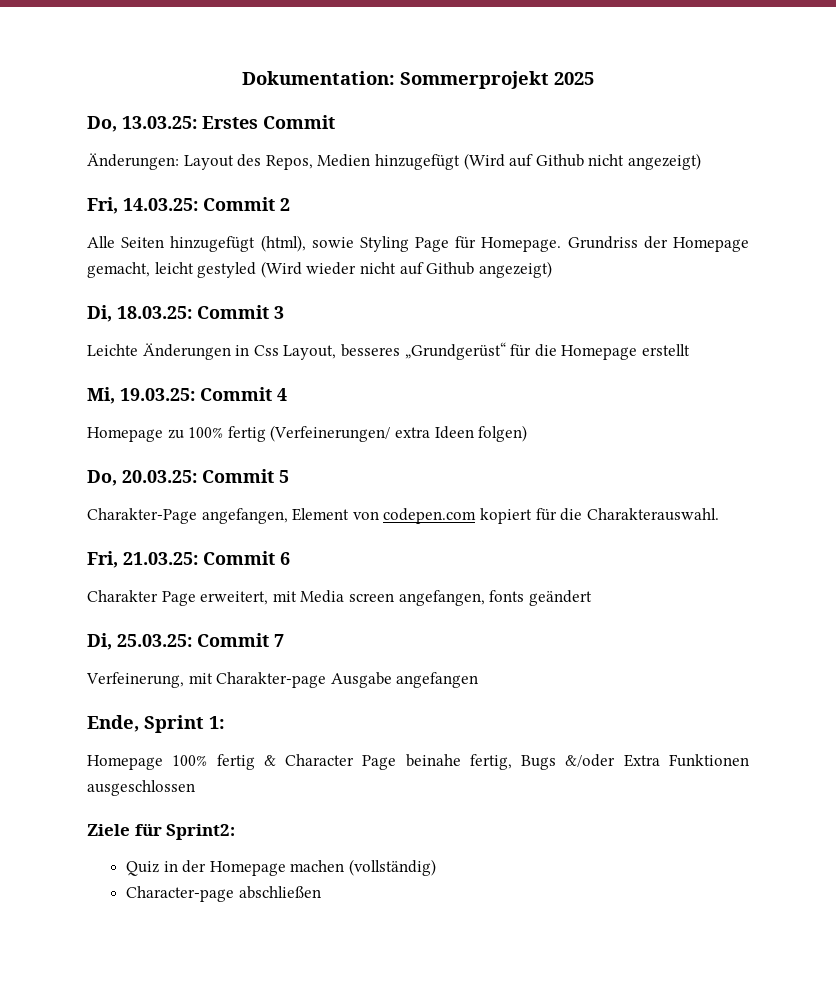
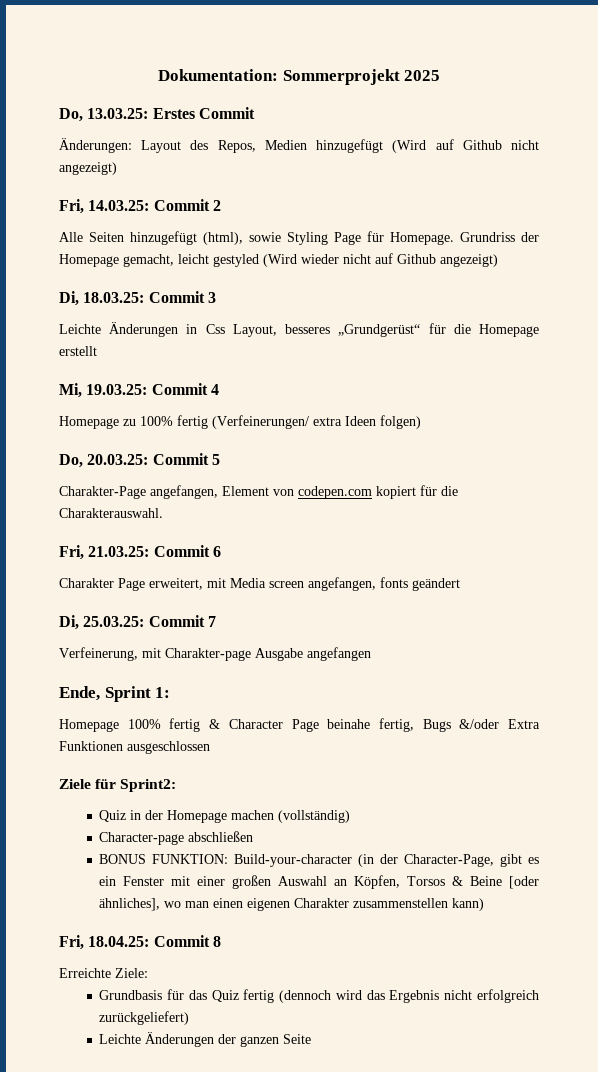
(321, 892) none -> [99,854,539,867] [99,875,540,889] [99,898,485,911] [59,935,221,950] [59,968,148,978] [99,989,539,1003] [99,1011,190,1025] [99,1032,312,1047] // BONUS FUNKTION: Build-your-character (in der Character-Page, gibt es ein Fenster mit einer großen Auswahl an Köpfen, Torsos & Beine [oder ähnliches], wo man einen eigenen Charakter zusammenstellen kann) // Fri, 18.04.25: Commit 8 // Erreichte Ziele: // Grundbasis für das Quiz fertig (dennoch wird das Ergebnis nicht erfolgreich zurückgeliefert) // Leichte Änderungen der ganzen Seite

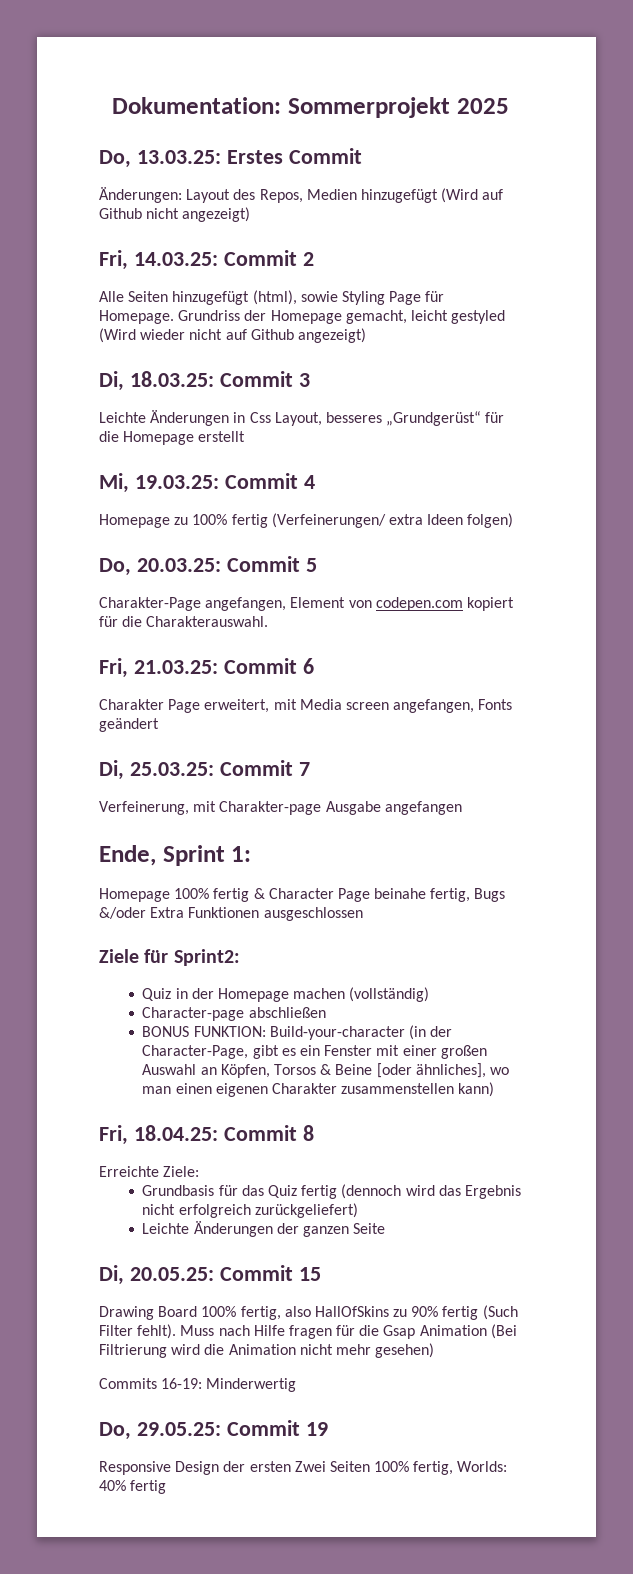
[380,577,408,588] fonts -> [478,699,513,710] Fonts
(312, 1039) none -> [99,1265,321,1285] [99,1305,518,1320] [99,1324,517,1339] [99,1343,435,1358] [99,1378,297,1392] [99,1420,328,1440] [99,1461,508,1475] [99,1480,167,1494] // Di, 20.05.25: Commit 15 // Drawing Board 100% fertig, also HallOfSkins zu 90% fertig (Such Filter fehlt). Muss nach Hilfe fragen für die Gsap Animation (Bei Filtrierung wird die Animation nicht mehr gesehen) // Commits 16-19: Minderwertig // Do, 29.05.25: Commit 19 // Responsive Design der ersten Zwei Seiten 100% fertig, Worlds: 40% fertig

